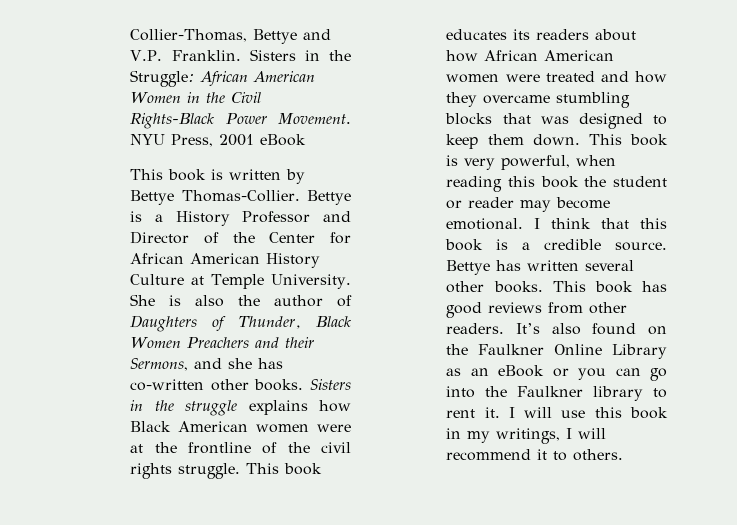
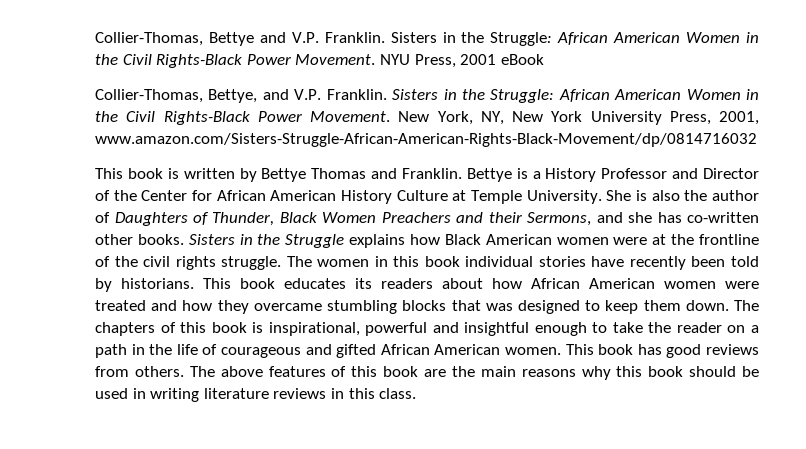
(307, 140) none -> [95,89,760,103] [95,111,759,125] [95,133,758,147] // Collier-Thomas, Bettye, and V.P. Franklin. Sisters in the Struggle: African American Women in the Civil Rights-Black Power Movement. New York, NY, New York University Press, 2001, www.amazon.com/Sisters-Struggle-African-American-Rights-Black-Movement/dp/0814716032
[181,190,300,202] Thomas-Collier. -> [311,168,462,179] Thomas and Franklin.
[185,400,238,416] struggle -> [285,234,345,248] Struggle
(241, 471) none -> [286,256,759,270] [95,278,195,292] The women in this book individual stories have recently been told by historians.
[588,134,668,146] [446,155,617,170] [446,176,667,192] [446,197,611,212] [446,218,667,230] [445,239,667,251] [446,260,635,275] [446,281,543,293] This book is very powerful, when reading this book the student or reader may become emotional. I think that this book is a credible source. Bettye has written several other books. -> [734,300,760,311] [95,322,759,336] [95,344,562,358] The chapters of this book is inspirational, powerful and insightful enough to take the reader on a path in the life of courageous and gifted African American women.
[589,302,628,314] [446,323,667,335] [446,344,667,359] [446,365,667,381] [446,386,667,401] [446,407,668,419] [446,428,607,444] [446,449,624,461] other readers. It’s also found on the Faulkner Online Library as an eBook or you can go into the Faulkner library to rent it. I will use this book in my writings, I will recommend it to others. -> [134,366,760,380] [95,388,417,402] others. The above features of this book are the main reasons why this book should be used in writing literature reviews in this class.

